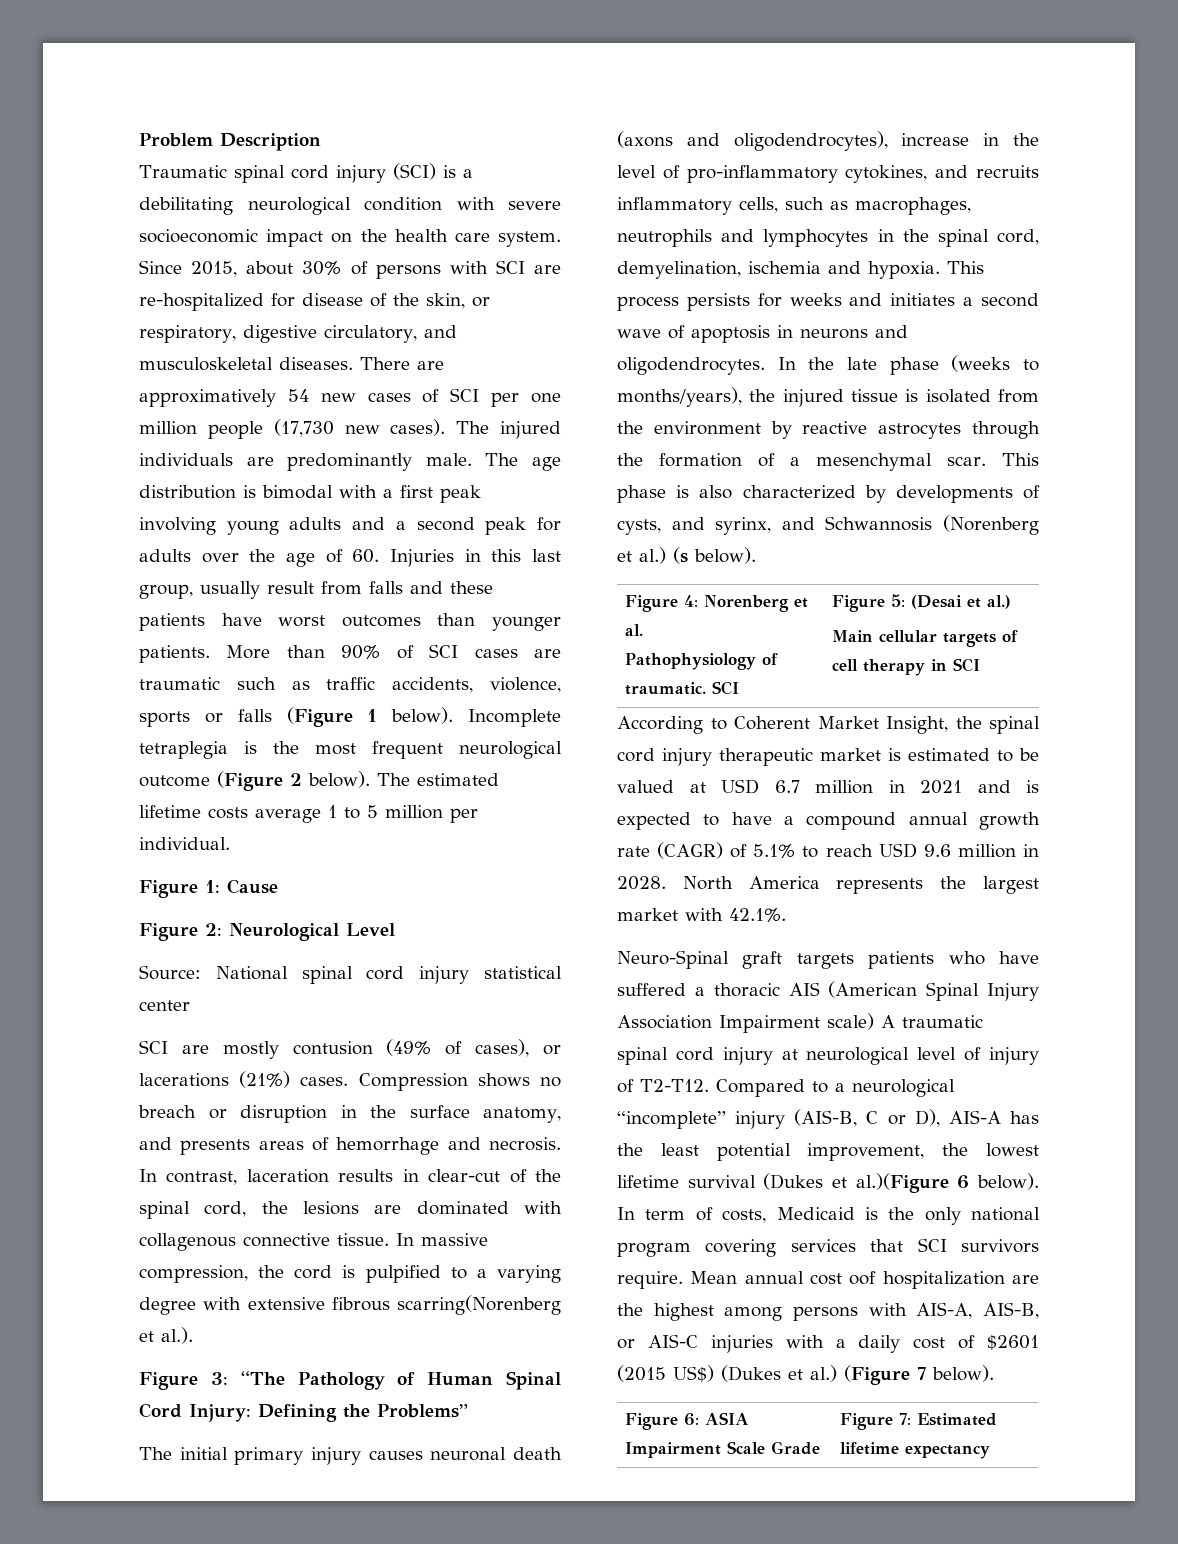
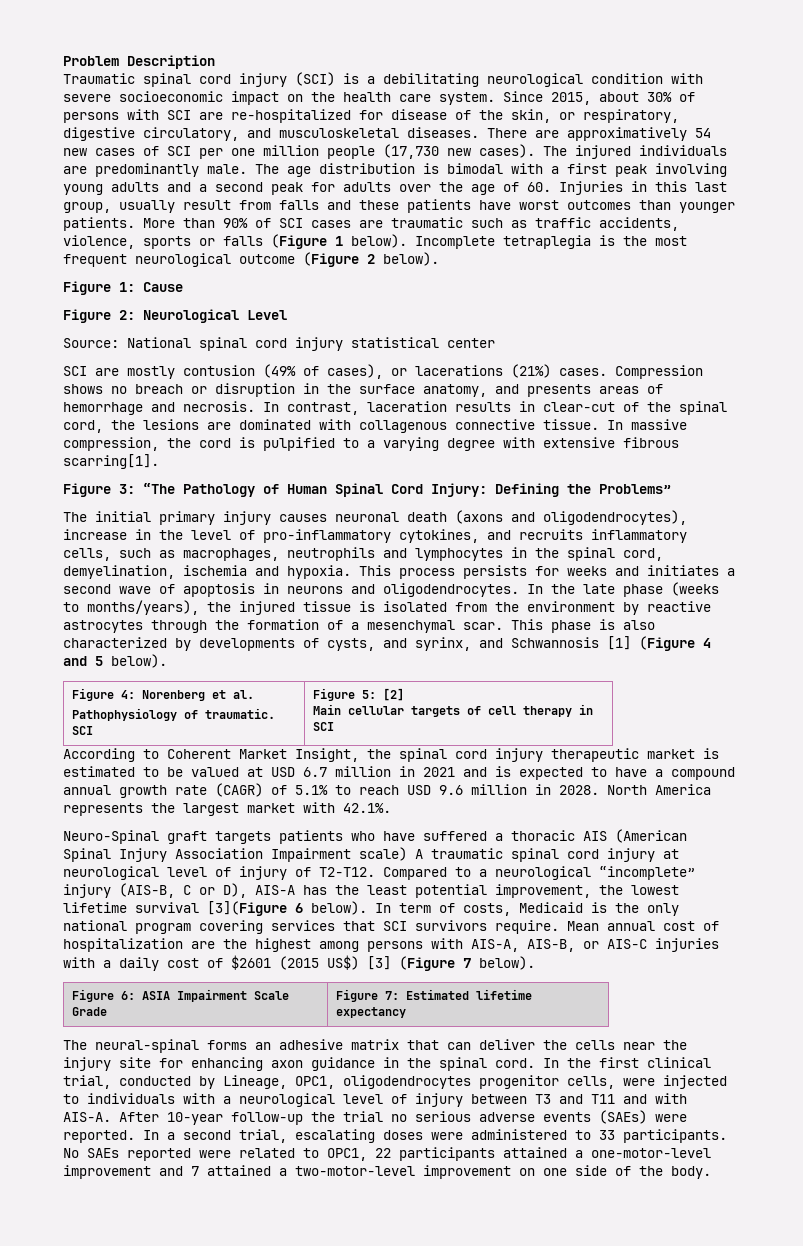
[377,773,499,786] [139,805,478,823] [139,837,230,850] The estimated lifetime costs average 1 to 5 million per individual. -> (439, 259) none
[397,1295,561,1315] [139,1327,193,1344] scarring(Norenberg et al.). -> [63,454,159,469] scarring[1].
[943,515,1039,535] [617,547,688,564] (Norenberg et al.) (s -> [607,636,711,651] [63,656,103,666] [1] (Figure 4 and 5
[910,595,1011,609] (Desai et al.) -> [383,688,405,701] [2]
[763,1173,949,1193] (Dukes et al.)(Figure -> [207,901,287,916] [3](Figure
[849,1271,877,1285] oof -> [703,921,719,931] of
[721,1365,837,1382] (Dukes et al.) -> [367,956,391,970] [3]
(990, 1452) none -> [63,1039,687,1053] [63,1057,711,1071] [63,1075,727,1089] [63,1093,687,1107] [63,1110,687,1125] [63,1129,727,1143] [63,1147,711,1161] [63,1165,711,1179] // The neural-spinal forms an adhesive matrix that can deliver the cells near the injury site for enhancing axon guidance in the spinal cord. In the first clinical trial, conducted by Lineage, OPC1, oligodendrocytes progenitor cells, were injected to individuals with a neurological level of injury between T3 and T11 and with AIS-A. After 10-year follow-up the trial no serious adverse events (SAEs) were reported. In a second trial, escalating doses were administered to 33 participants. No SAEs reported were related to OPC1, 22 participants attained a one-motor-level improvement and 7 attained a two-motor-level improvement on one side of the body.

